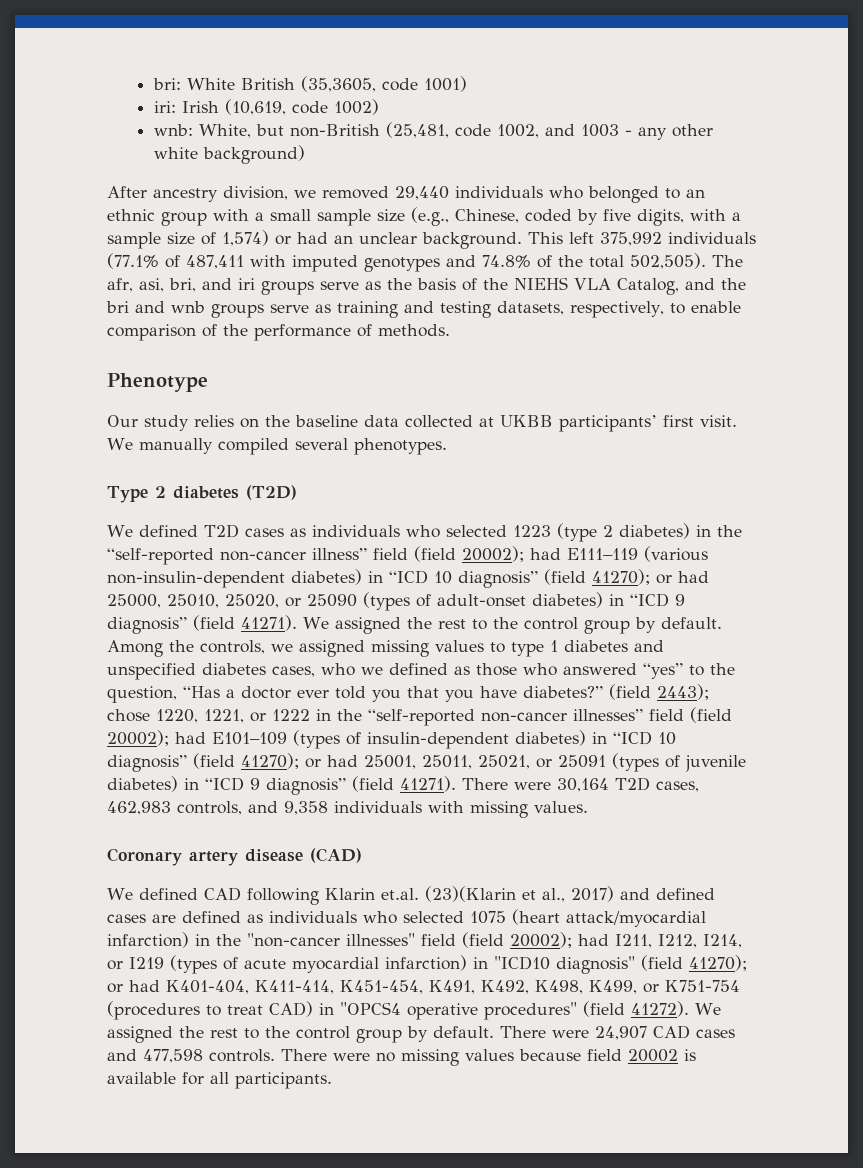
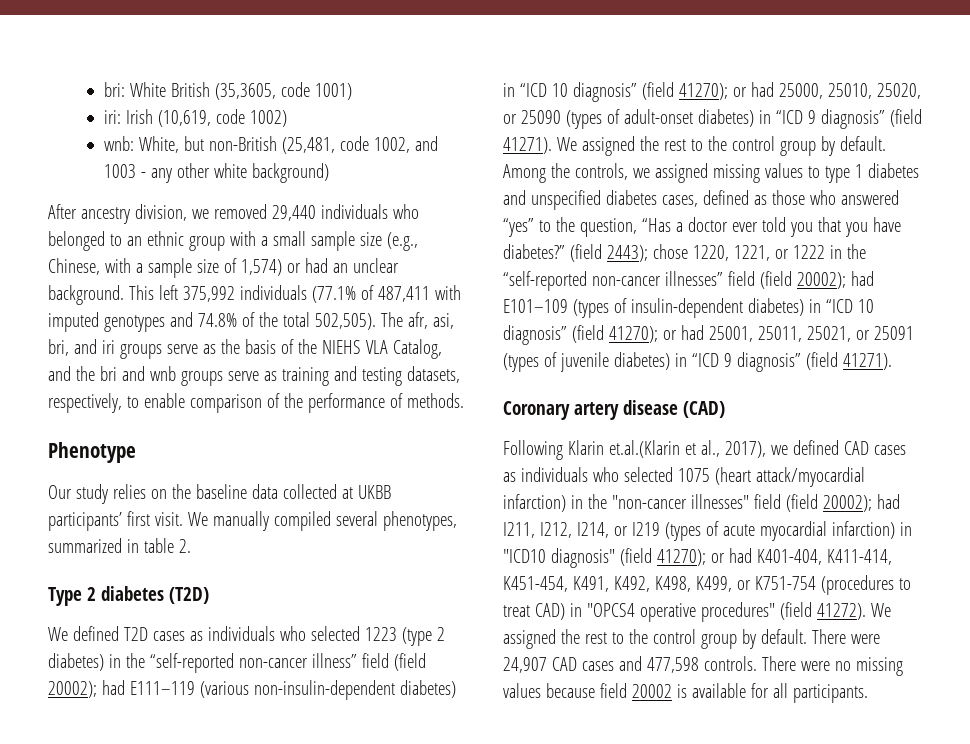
[525,209,684,226] coded by five digits, -> (100, 266) none
[353,438,447,455] phenotypes. -> [382,511,457,531] [48,538,191,553] phenotypes, summarized in table 2.
[321,663,383,676] who we -> (698, 201) none
[462,777,699,792] [107,801,588,818] [107,848,362,866] [107,886,715,905] [107,911,241,923] There were 30,164 T2D cases, 462,983 controls, and 9,358 individuals with missing values. // Coronary artery disease (CAD) // We defined CAD following Klarin et.al. (23)(Klarin et al., 2017) and defined cases are defined -> [503,400,725,420] [503,440,906,460] // Coronary artery disease (CAD) // Following Klarin et.al.(Klarin et al., 2017), we defined CAD cases

